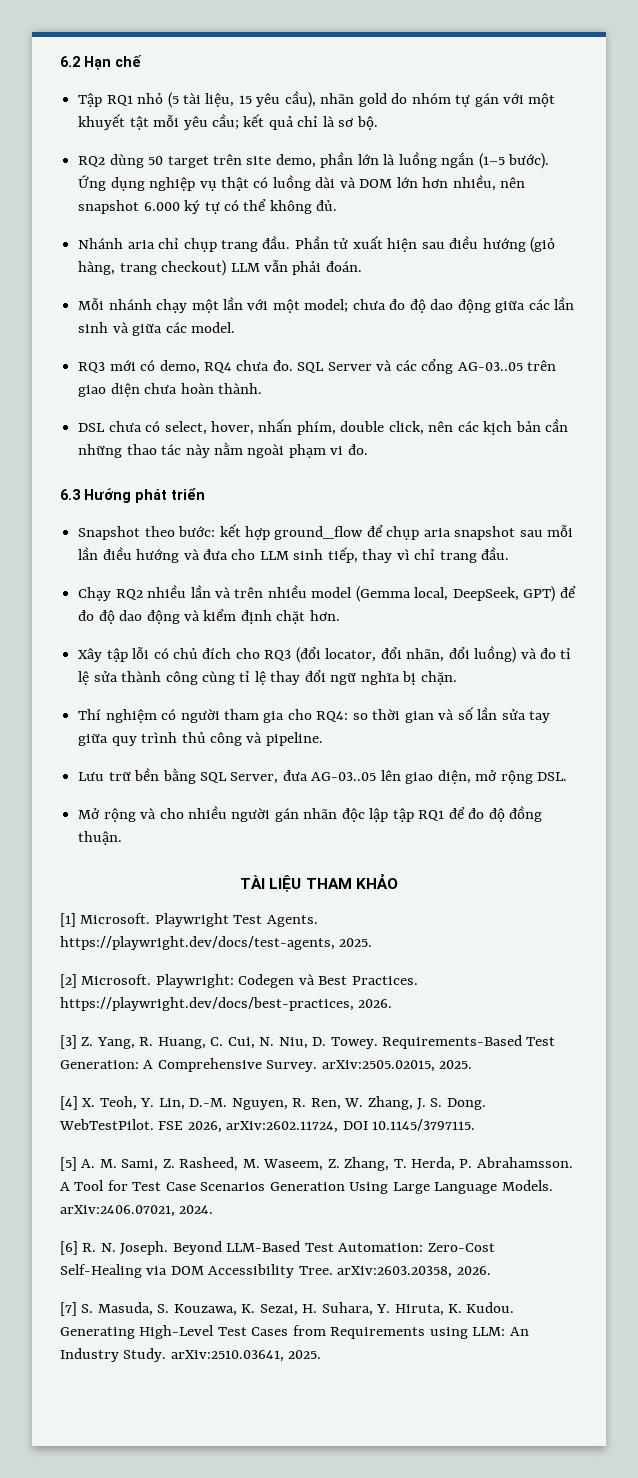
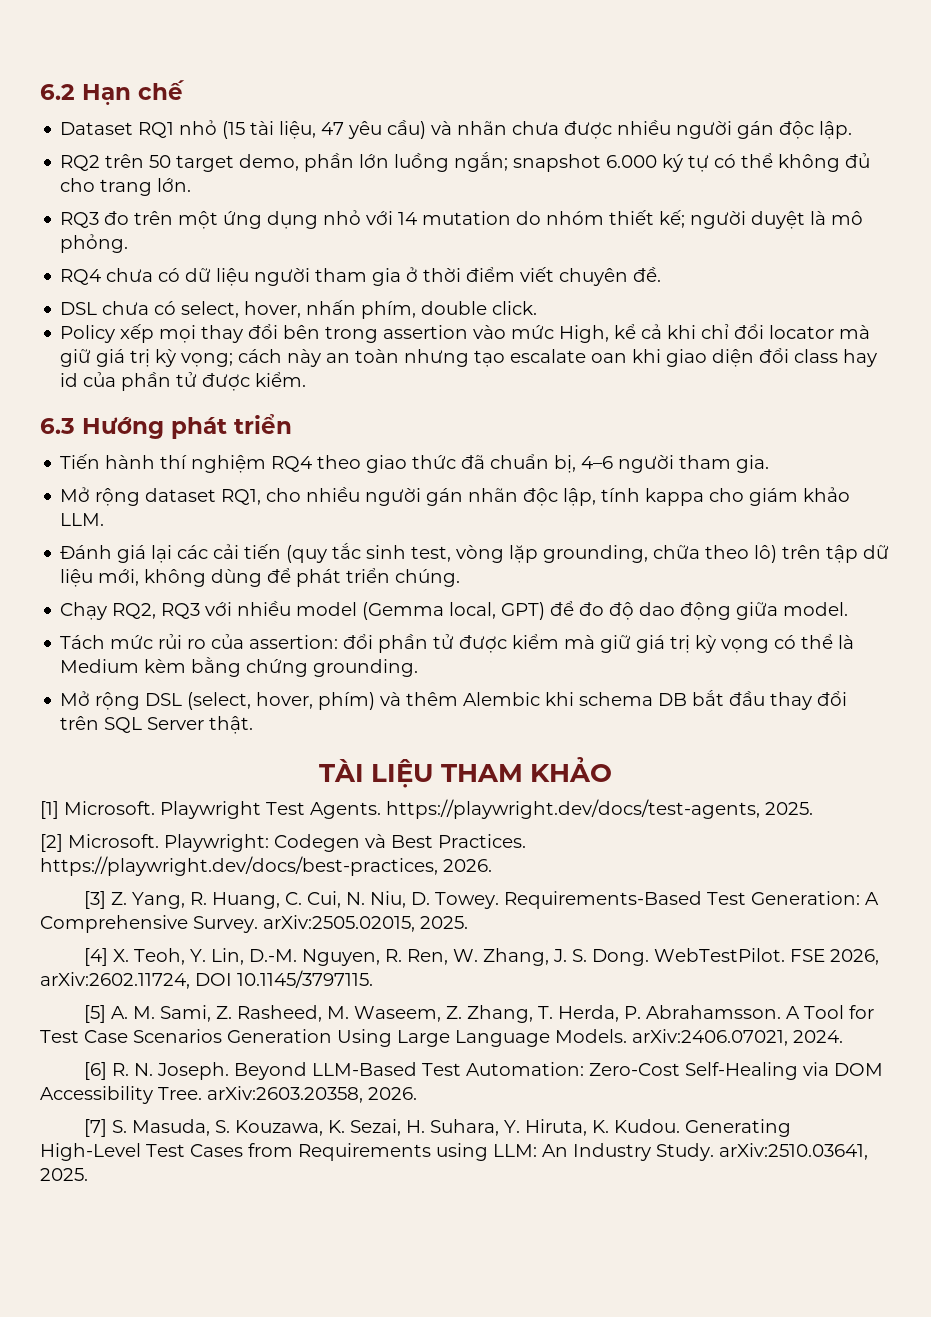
[78,93,103,107] Tập -> [60,122,134,135] Dataset
[167,92,179,108] (5 -> [222,121,246,139] (15
[238,91,556,108] [78,114,378,130] [78,154,144,168] 15 yêu cầu), nhãn gold do nhóm tự gán với một khuyết tật mỗi yêu cầu; kết quả chỉ là sơ bộ. // RQ2 dùng -> [321,120,853,139] [60,154,145,171] 47 yêu cầu) và nhãn chưa được nhiều người gán độc lập. // RQ2 trên
[212,154,272,165] trên site -> (235, 163) none
[383,152,550,169] [78,175,526,191] là luồng ngắn (1–5 bước). Ứng dụng nghiệp vụ thật có luồng dài và DOM lớn hơn nhiều, nên -> [394,152,509,172] luồng ngắn;
[316,200,338,211] [78,236,556,253] [78,260,362,276] [78,297,574,313] [78,322,235,336] [78,359,557,374] [78,383,262,397] đủ. // Nhánh aria chỉ chụp trang đầu. Phần tử xuất hiện sau điều hướng (giỏ hàng, trang checkout) LLM vẫn phải đoán. // Mỗi nhánh chạy một lần với một model; chưa đo độ dao động giữa các lần sinh và giữa các model. // RQ3 mới có demo, RQ4 chưa đo. SQL Server và các cổng AG-03..05 trên giao diện chưa hoàn thành. -> [845,153,871,168] [60,178,192,196] [60,210,864,229] [60,234,129,253] [60,267,662,286] đủ cho trang lớn. // RQ3 đo trên một ứng dụng nhỏ với 14 mutation do nhóm thiết kế; người duyệt là mô phỏng. // RQ4 chưa có dữ liệu người tham gia ở thời điểm viết chuyên đề.
[388,419,569,435] [78,442,368,458] [60,488,205,503] [78,524,574,540] [78,547,510,563] [78,585,264,601] click, nên các kịch bản cần những thao tác này nằm ngoài phạm vi đo. // 6.3 Hướng phát triển // Snapshot theo bước: kết hợp ground_flow để chụp aria snapshot sau mỗi lần điều hướng và đưa cho LLM sinh tiếp, thay vì chỉ trang đầu. // Chạy RQ2 nhiều lần và trên -> [492,301,538,315] [60,324,871,343] [60,348,878,367] [60,372,307,391] [40,414,292,439] [60,454,770,473] [60,487,851,506] [60,513,105,526] [60,543,890,563] [60,568,461,587] [60,602,233,620] click. // Policy xếp mọi thay đổi bên trong assertion vào mức High, kể cả khi chỉ đổi locator mà giữ giá trị kỳ vọng; cách này an toàn nhưng tạo escalate oan khi giao diện đổi class hay id của phần tử được kiểm. // 6.3 Hướng phát triển // Tiến hành thí nghiệm RQ4 theo giao thức đã chuẩn bị, 4–6 người tham gia. // Mở rộng dataset RQ1, cho nhiều người gán nhãn độc lập, tính kappa cho giám khảo LLM. // Đánh giá lại các cải tiến (quy tắc sinh test, vòng lặp grounding, chữa theo lô) trên tập dữ liệu mới, không dùng để phát triển chúng. // Chạy RQ2, RQ3 với
[452,587,519,601] DeepSeek, -> (497, 610) none
[183,609,340,624] [78,646,572,663] [78,670,457,685] [78,707,550,723] [78,732,323,746] [78,768,568,784] [78,806,542,822] [78,831,123,845] và kiểm định chặt hơn. // Xây tập lỗi có chủ đích cho RQ3 (đổi locator, đổi nhãn, đổi luồng) và đo tỉ lệ sửa thành công cùng tỉ lệ thay đổi ngữ nghĩa bị chặn. // Thí nghiệm có người tham gia cho RQ4: so thời gian và số lần sửa tay giữa quy trình thủ công và pipeline. // Lưu trữ bền bằng SQL Server, đưa AG-03..05 lên giao diện, mở rộng DSL. // Mở rộng và cho nhiều người gán nhãn độc lập tập RQ1 để đo độ đồng thuận. -> [736,602,849,620] [60,634,855,653] [60,657,419,677] [60,690,848,710] [60,716,254,734] giữa model. // Tách mức rủi ro của assertion: đổi phần tử được kiểm mà giữ giá trị kỳ vọng có thể là Medium kèm bằng chứng grounding. // Mở rộng DSL (select, hover, phím) và thêm Alembic khi schema DB bắt đầu thay đổi trên SQL Server thật.

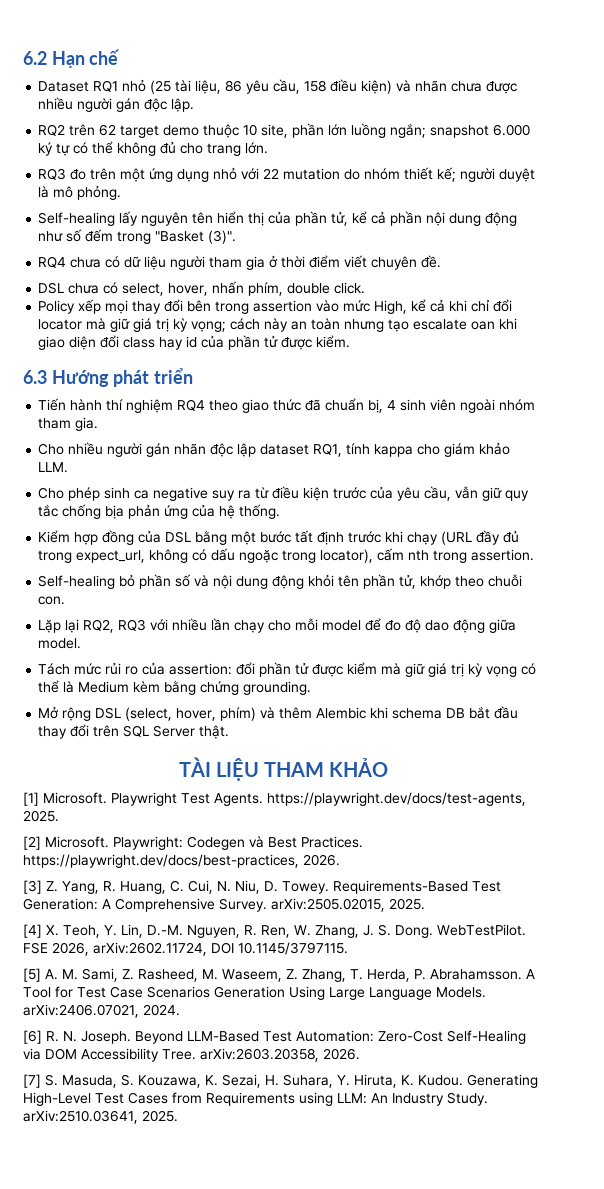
[222,121,246,139] (15 -> [150,80,172,94] (25
[321,120,427,139] 47 yêu cầu) -> [225,79,393,94] 86 yêu cầu, 158 điều kiện)
[149,154,300,172] 50 target demo, -> [99,124,289,138] 62 target demo thuộc 10 site,
[398,212,418,225] 14 -> [263,168,280,179] 22
(129, 243) none -> [38,211,518,226] [38,229,237,244] // Self-healing lấy nguyên tên hiển thị của phần tử, kể cả phần nội dung động như số đếm trong "Basket (3)".
[581,455,770,473] [60,487,302,506] 4–6 người tham gia. // Mở rộng dataset RQ1, cho -> [387,399,536,413] [38,417,99,431] [38,443,65,455] 4 sinh viên ngoài nhóm tham gia. // Cho
[563,488,597,506] lập, -> [237,443,343,457] lập dataset RQ1,
[60,543,890,563] [60,568,461,587] [60,601,546,620] Đánh giá lại các cải tiến (quy tắc sinh test, vòng lặp grounding, chữa theo lô) trên tập dữ liệu mới, không dùng để phát triển chúng. // Chạy RQ2, RQ3 với nhiều model (Gemma local, GPT) -> [38,486,530,501] [38,504,281,519] [38,530,520,545] [38,548,535,563] [38,574,523,589] [38,596,66,605] [38,618,362,633] Cho phép sinh ca negative suy ra từ điều kiện trước của yêu cầu, vẫn giữ quy tắc chống bịa phản ứng của hệ thống. // Kiểm hợp đồng của DSL bằng một bước tất định trước khi chạy (URL đầy đủ trong expect_url, không có dấu ngoặc trong locator), cấm nth trong assertion. // Self-healing bỏ phần số và nội dung động khỏi tên phần tử, khớp theo chuỗi con. // Lặp lại RQ2, RQ3 với nhiều lần chạy cho mỗi model

